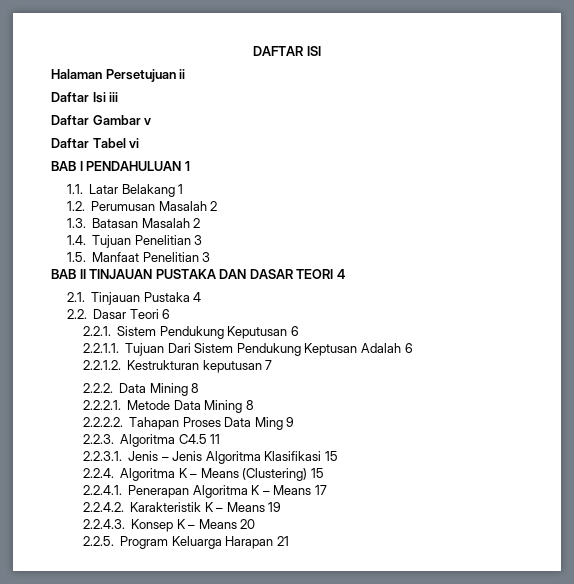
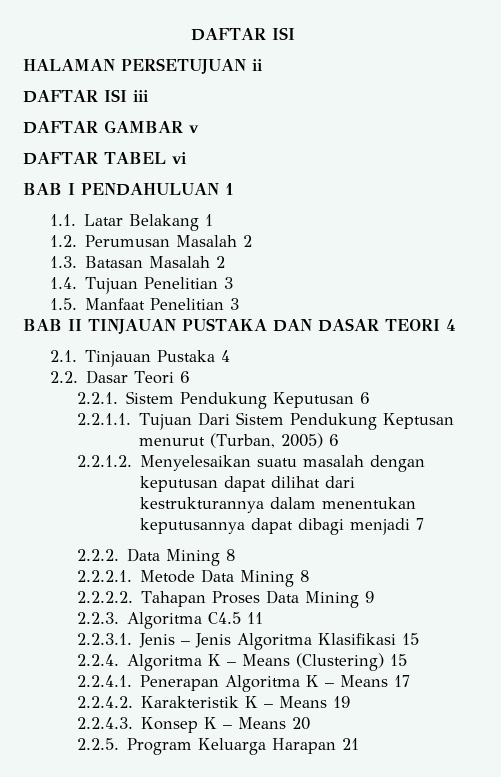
[51,69,176,82] Halaman Persetujuan -> [23,58,246,74] HALAMAN PERSETUJUAN
[51,92,106,103] Daftar Isi -> [23,89,127,103] DAFTAR ISI
[51,115,141,125] Daftar Gambar -> [23,120,183,134] DAFTAR GAMBAR
[51,138,126,148] Daftar Tabel -> [23,152,166,165] DAFTAR TABEL
[360,343,401,353] Adalah -> [139,433,324,448] menurut (Turban, 2005)
[127,360,262,373] Kestrukturan keputusan -> [140,455,426,472] [140,476,356,492] [140,497,417,513] [140,518,411,535] Menyelesaikan suatu masalah dengan keputusan dapat dilihat dari kestrukturannya dalam menentukan keputusannya dapat dibagi menjadi
[254,417,283,430] Ming -> [305,591,360,608] Mining

